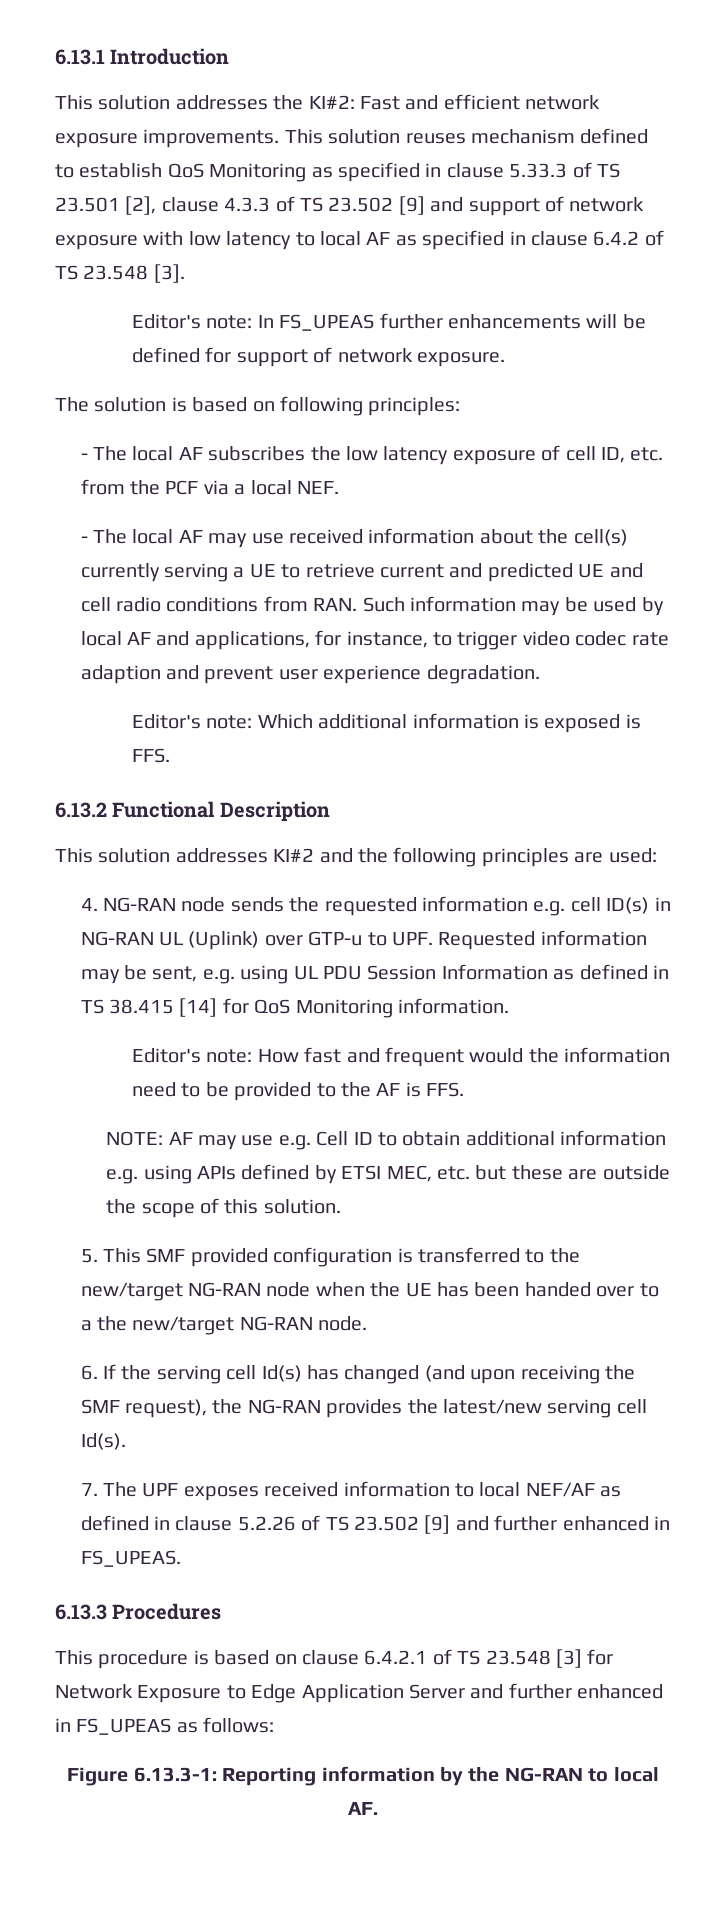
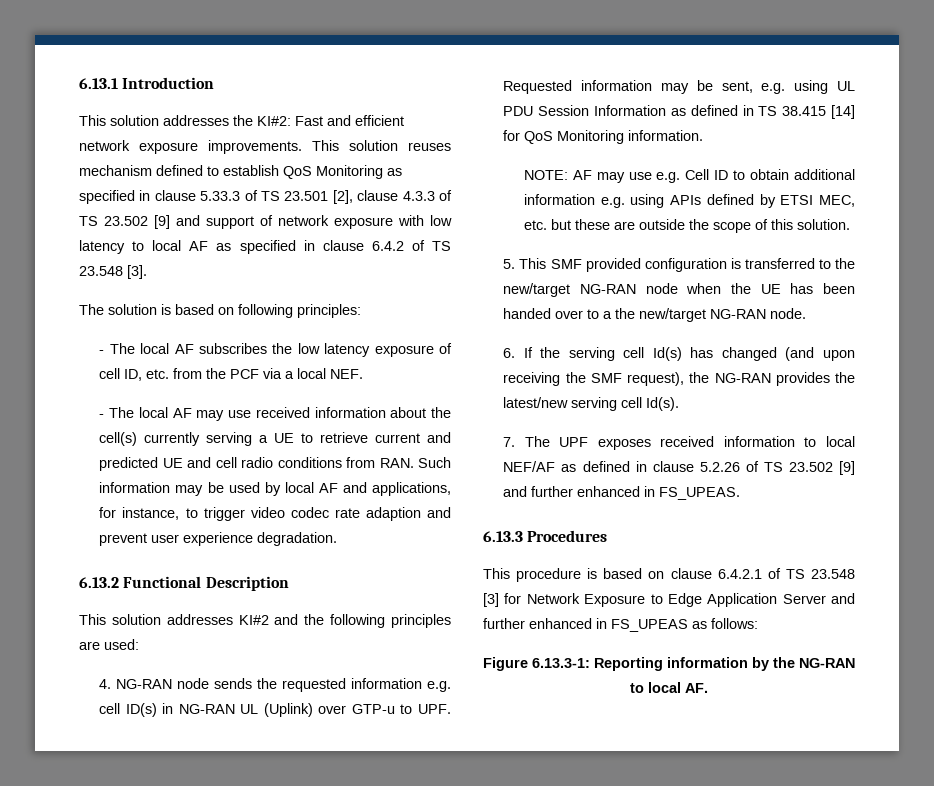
[131,313,646,331] [131,347,505,367] // Editor's note: In FS_UPEAS further enhancements will be defined for support of network exposure. -> (147, 272) none
[131,713,641,733] [131,748,170,763] // Editor's note: Which additional information is exposed is FFS. -> (338, 539) none
[131,1047,671,1067] [131,1082,465,1101] // Editor's note: How fast and frequent would the information need to be provided to the AF is FFS. -> (704, 135) none

